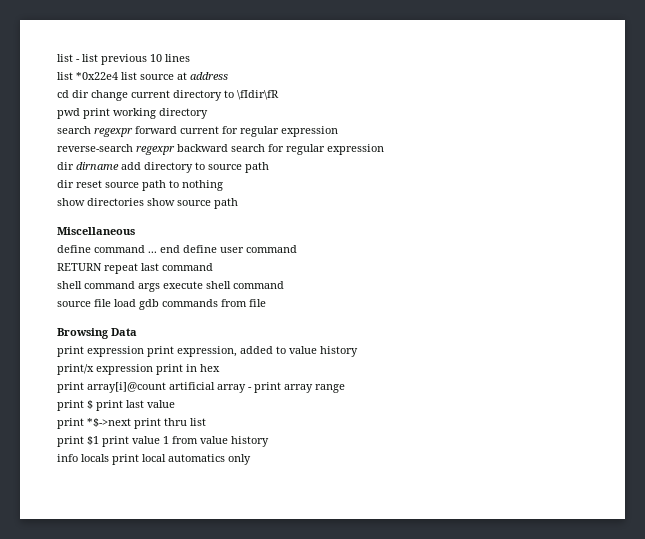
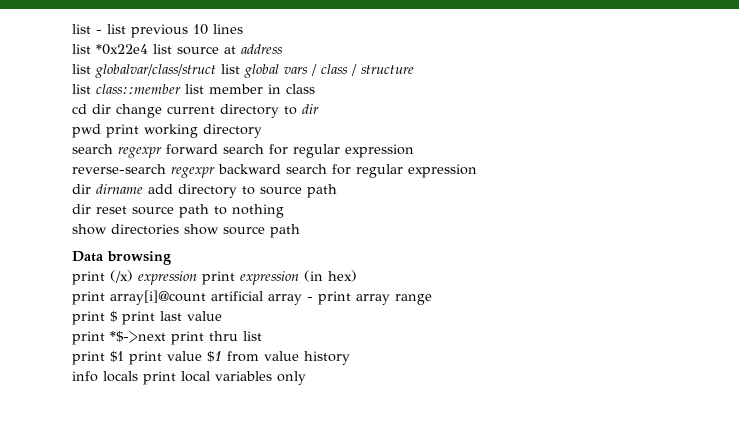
(228, 76) none -> [72,64,414,78] [72,84,315,94] // list globalvar/class/struct list global vars / class / structure // list class::member list member in class
[237,90,279,100] \fIdir\fR -> [302,104,319,114] dir
[180,126,219,134] current -> [223,144,264,154] search
[57,227,135,235] [57,245,297,253] [57,263,213,274] [57,281,284,292] [57,299,266,310] [57,328,109,339] Miscellaneous // define command ... end define user command // RETURN repeat last command // shell command args execute shell command // source file load gdb commands from file // Browsing -> (300, 231) none
[57,346,358,357] [57,364,220,375] // print expression print expression, added to value history // print/x expression print in hex -> [107,251,171,265] [72,270,357,285] browsing // print (/x) expression print expression (in hex)
[163,436,169,444] 1 -> [207,351,222,362] $1
[168,454,225,462] automatics -> [215,371,272,381] variables

